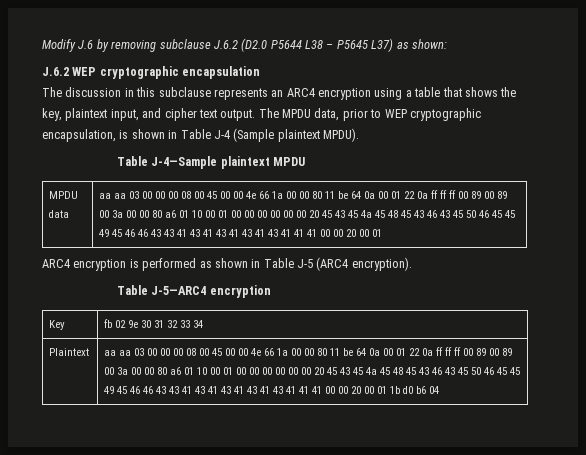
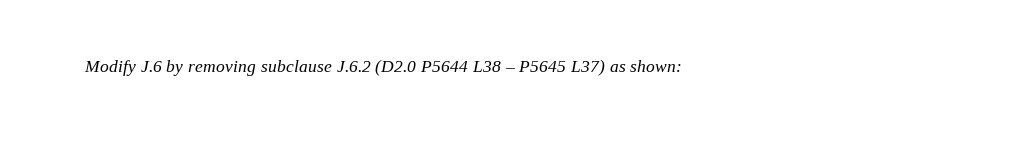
[42,66,261,79] [42,87,517,100] [42,108,481,121] [42,128,359,142] [116,156,306,169] [49,191,79,199] [49,210,70,218] [99,190,508,199] [99,210,516,218] [99,229,383,237] [42,257,412,271] [116,285,271,298] [49,320,66,330] [104,319,204,328] [49,348,90,356] [104,347,513,356] [104,367,521,375] [104,386,440,394] // J.6.2 WEP cryptographic encapsulation // The discussion in this subclause represents an ARC4 encryption using a table that shows the key, plaintext input, and cipher text output. The MPDU data, prior to WEP cryptographic encapsulation, is shown in Table J-4 (Sample plaintext MPDU). // Table J-4—Sample plaintext MPDU // MPDU data | aa aa 03 00 00 00 08 00 45 00 00 4e 66 1a 00 00 80 11 be 64 0a 00 01 22 0a ff ff ff 00 89 00 89 00 3a 00 00 80 a6 01 10 00 01 00 00 00 00 00 00 20 45 43 45 4a 45 48 45 43 46 43 45 50 46 45 45 49 45 46 46 43 43 41 43 41 43 41 43 41 43 41 41 41 00 00 20 00 01 // ARC4 encryption is performed as shown in Table J-5 (ARC4 encryption). // Table J-5—ARC4 encryption // Key | fb 02 9e 30 31 32 33 34 // Plaintext | aa aa 03 00 00 00 08 00 45 00 00 4e 66 1a 00 00 80 11 be 64 0a 00 01 22 0a ff ff ff 00 89 00 89 00 3a 00 00 80 a6 01 10 00 01 00 00 00 00 00 00 20 45 43 45 4a 45 48 45 43 46 43 45 50 46 45 45 49 45 46 46 43 43 41 43 41 43 41 43 41 43 41 41 41 00 00 20 00 01 1b d0 b6 04 -> (683, 66) none

